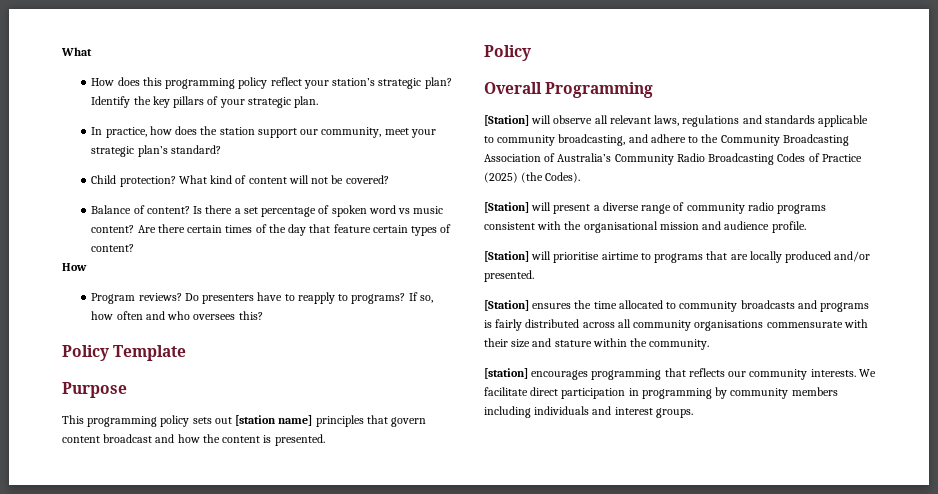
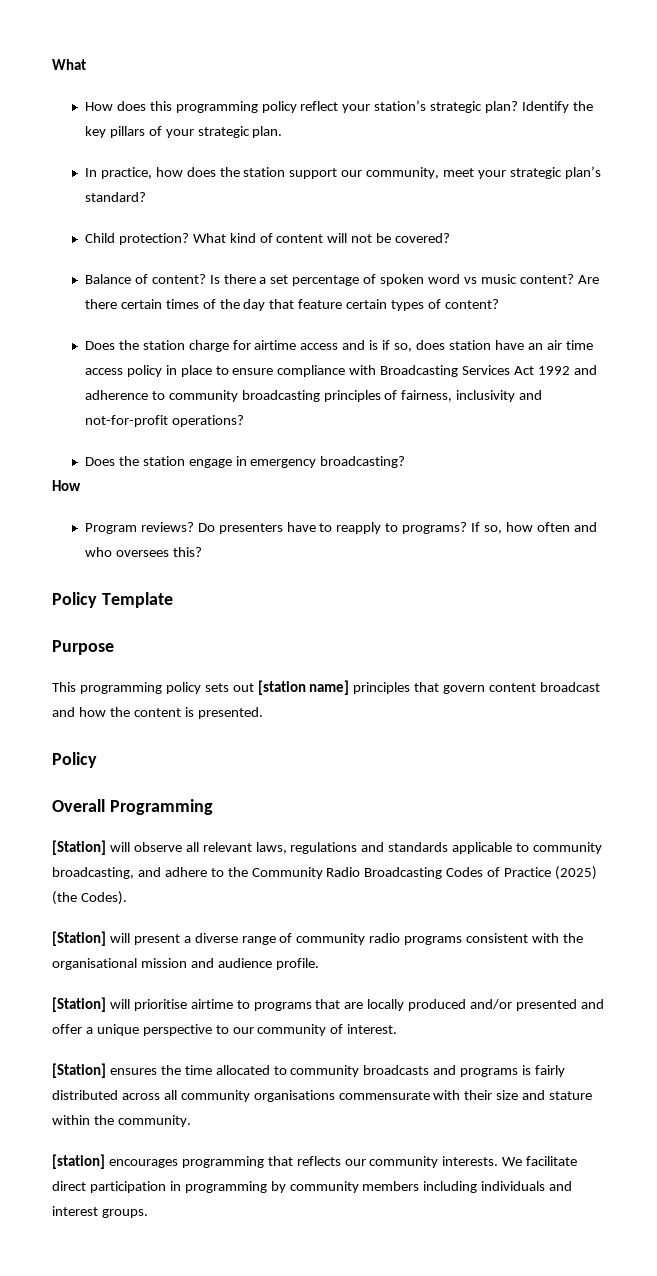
(135, 248) none -> [84,340,593,352] [84,365,597,377] [84,390,543,402] [84,415,244,427] [84,456,406,468] // Does the station charge for airtime access and is if so, does station have an air time access policy in place to ensure compliance with Broadcasting Services Act 1992 and adherence to community broadcasting principles of fairness, inclusivity and not-for-profit operations? // Does the station engage in emergency broadcasting?
[782,134,849,146] [484,153,674,165] Broadcasting Association of Australia’s Community -> (323, 873) none
[484,270,534,282] presented. -> [516,999,604,1011] [52,1024,398,1036] presented and offer a unique perspective to our community of interest.

